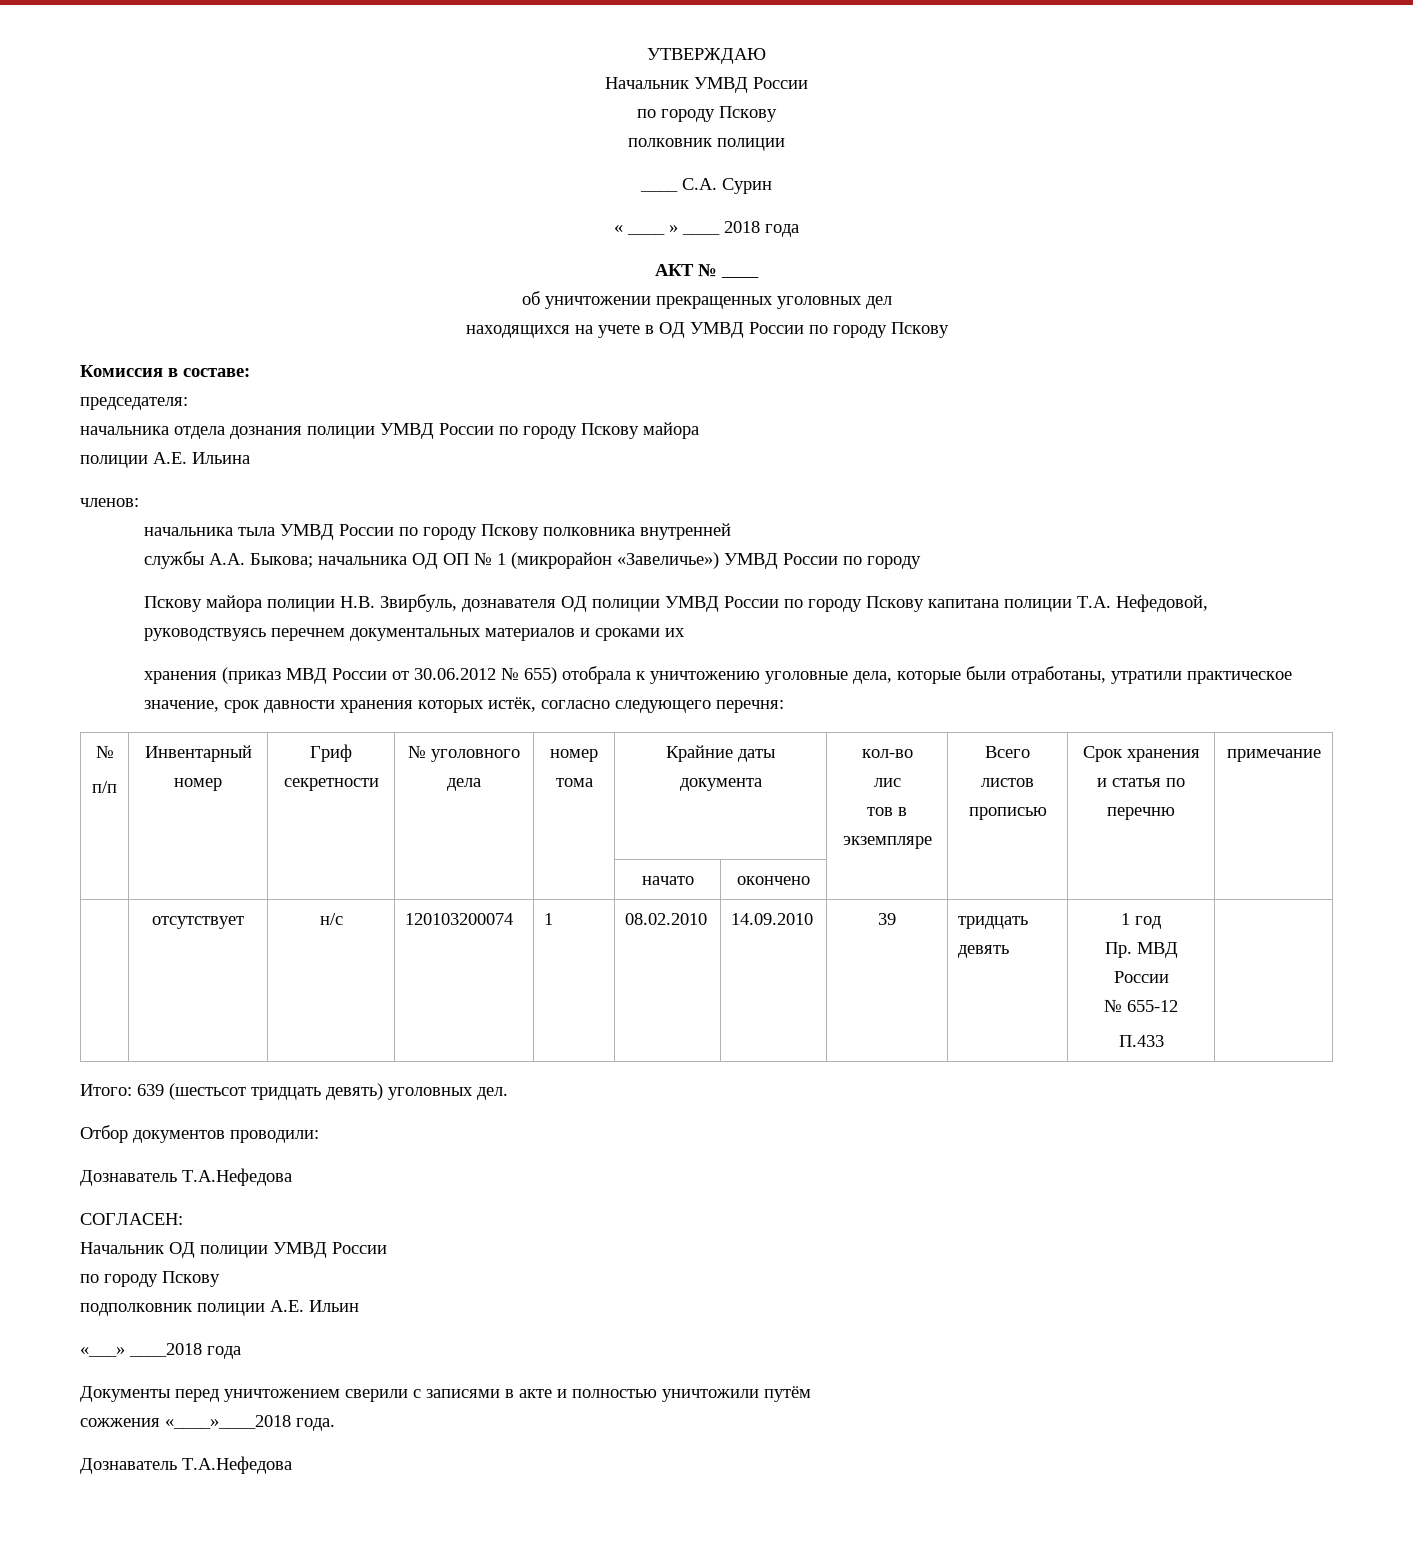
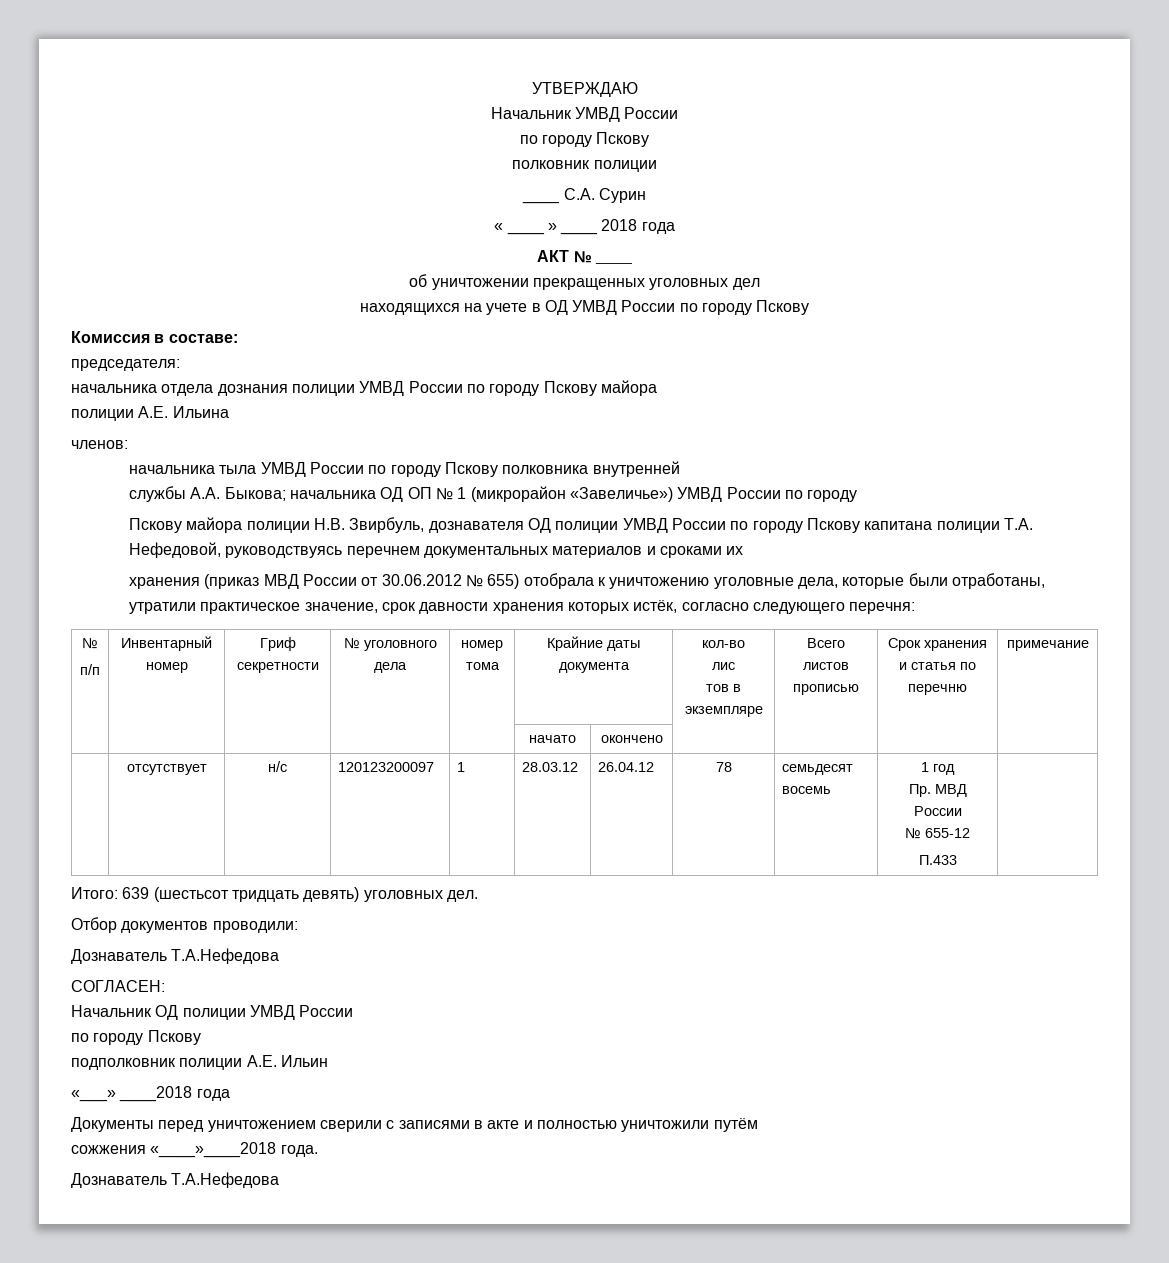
[405,913,514,925] [544,913,554,925] [625,913,708,925] [731,913,814,925] [878,913,896,925] [958,916,1029,929] [958,945,1010,958] 120103200074 | 1 | 08.02.2010 | 14.09.2010 | 39 | тридцать девять -> [338,762,435,772] [457,762,466,772] [522,762,579,772] [598,762,655,772] [715,762,732,772] [782,764,854,775] [782,786,832,794] 120123200097 | 1 | 28.03.12 | 26.04.12 | 78 | семьдесят восемь

